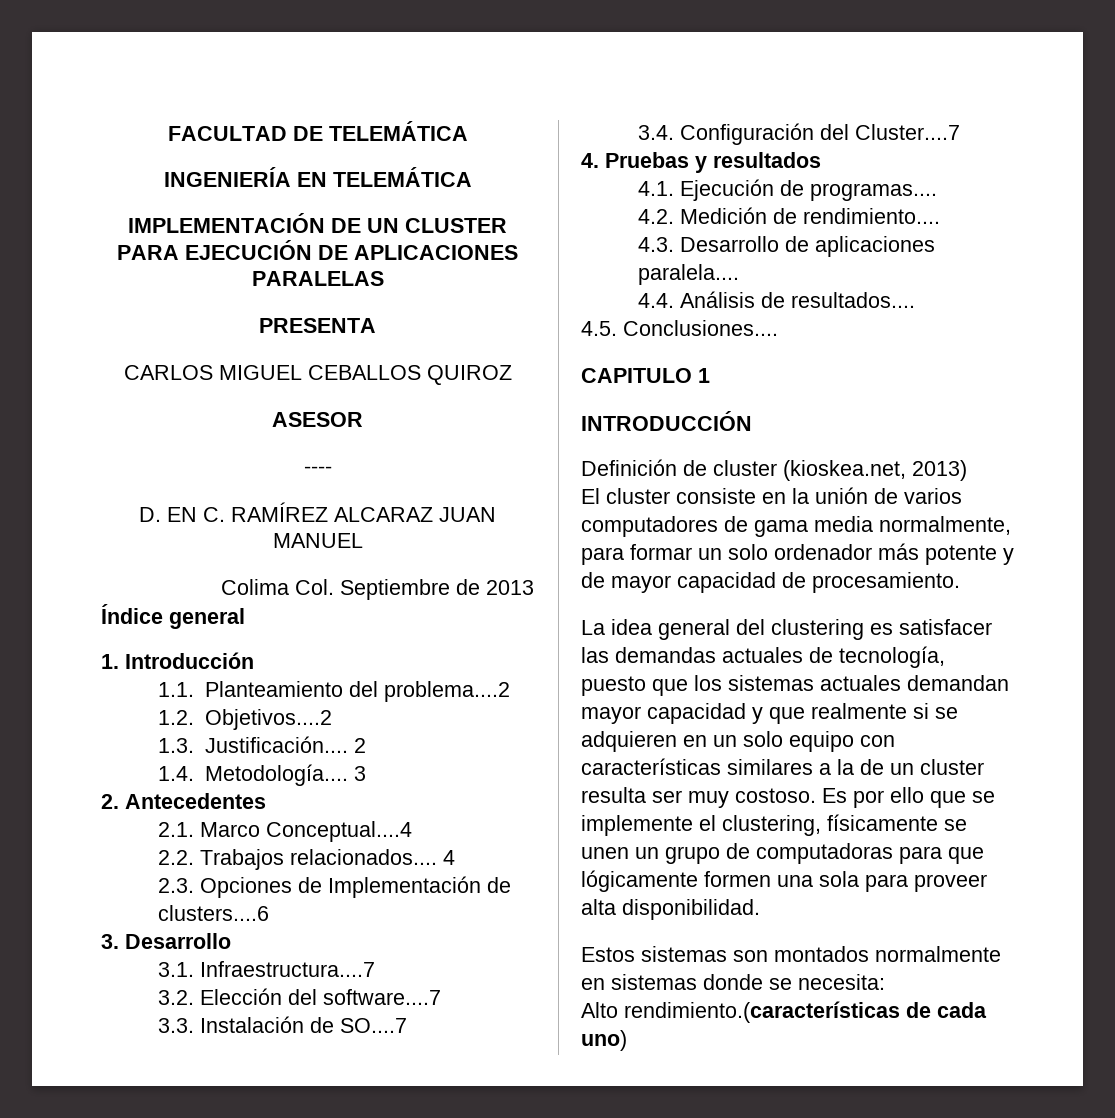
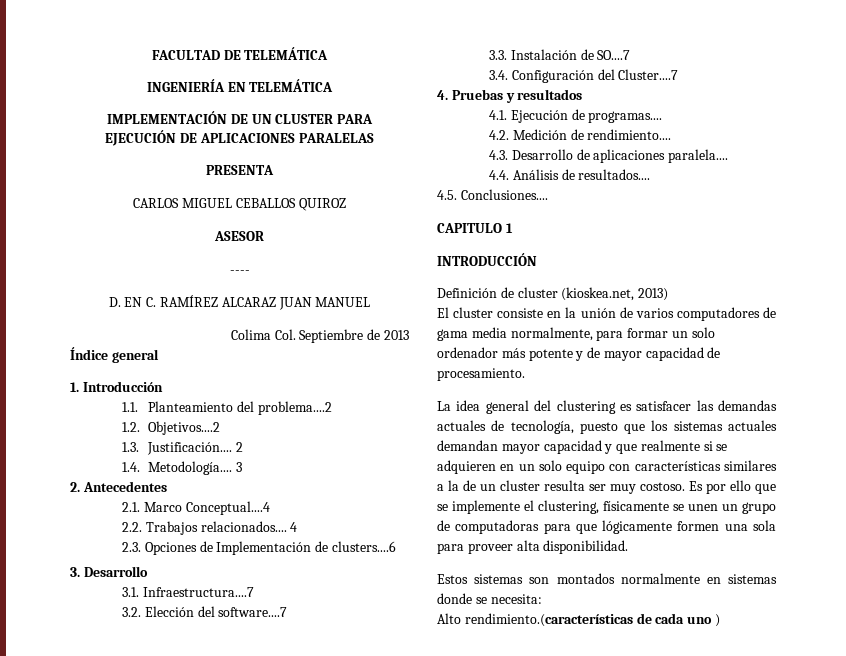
[581,1030,627,1051] uno) -> [687,614,720,627] uno )

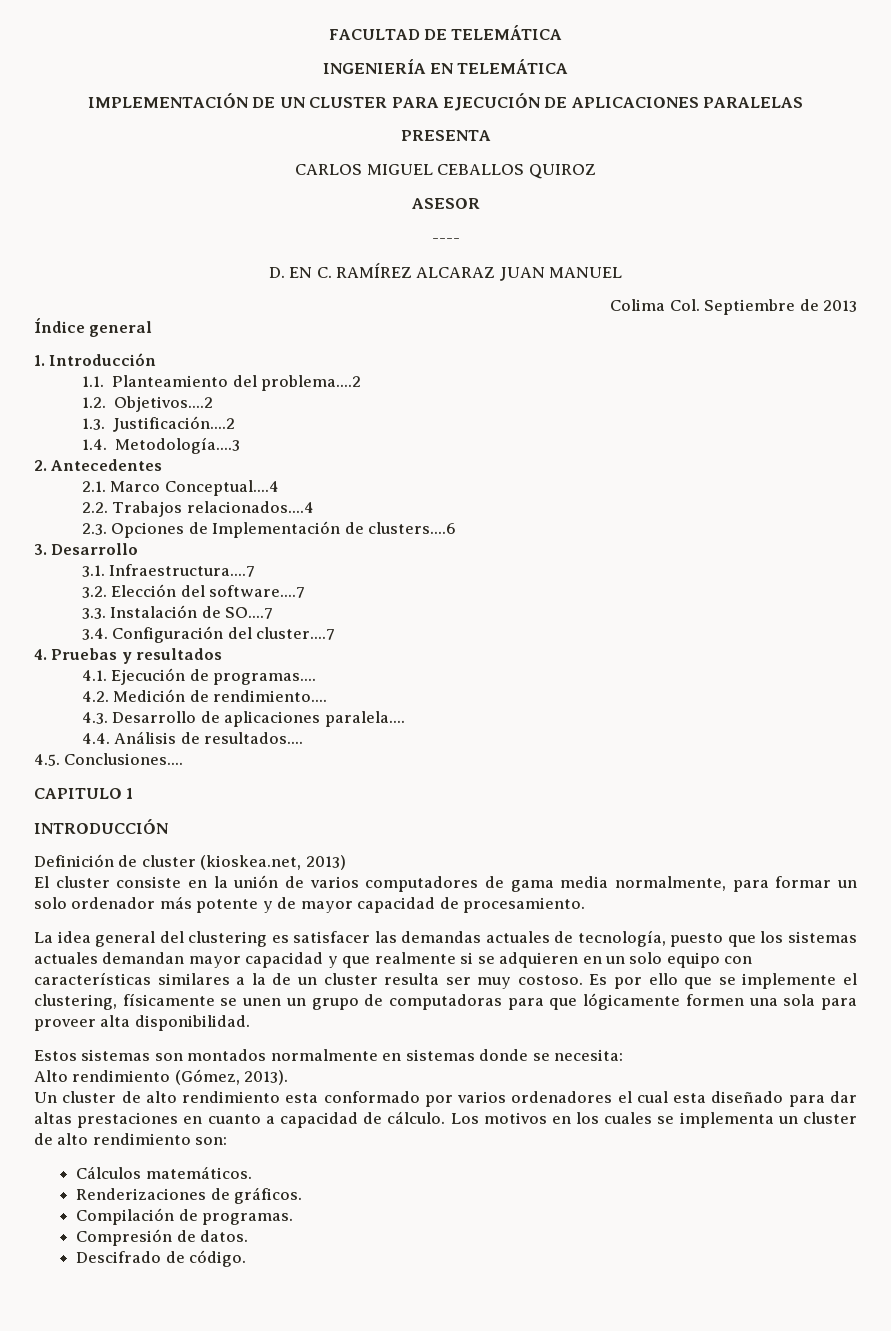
[147,442,243,455] Justificación.... 2 -> [113,416,236,432] Justificación....2
[148,461,242,475] Metodología.... 3 -> [115,437,241,454] Metodología....3
[200,521,298,532] relacionados.... 4 -> [186,501,314,513] relacionados....4
[618,69,679,80] Cluster....7 -> [256,627,336,640] cluster....7
[464,613,720,627] rendimiento.(características de cada uno ) -> [72,1069,289,1085] [34,1091,857,1107] [34,1111,857,1128] [34,1133,228,1145] [76,1166,252,1179] [76,1187,302,1204] [76,1208,293,1225] [76,1229,248,1246] [76,1250,246,1267] rendimiento (Gómez, 2013). // Un cluster de alto rendimiento esta conformado por varios ordenadores el cual esta diseñado para dar altas prestaciones en cuanto a capacidad de cálculo. Los motivos en los cuales se implementa un cluster de alto rendimiento son: // Cálculos matemáticos. // Renderizaciones de gráficos. // Compilación de programas. // Compresión de datos. // Descifrado de código.

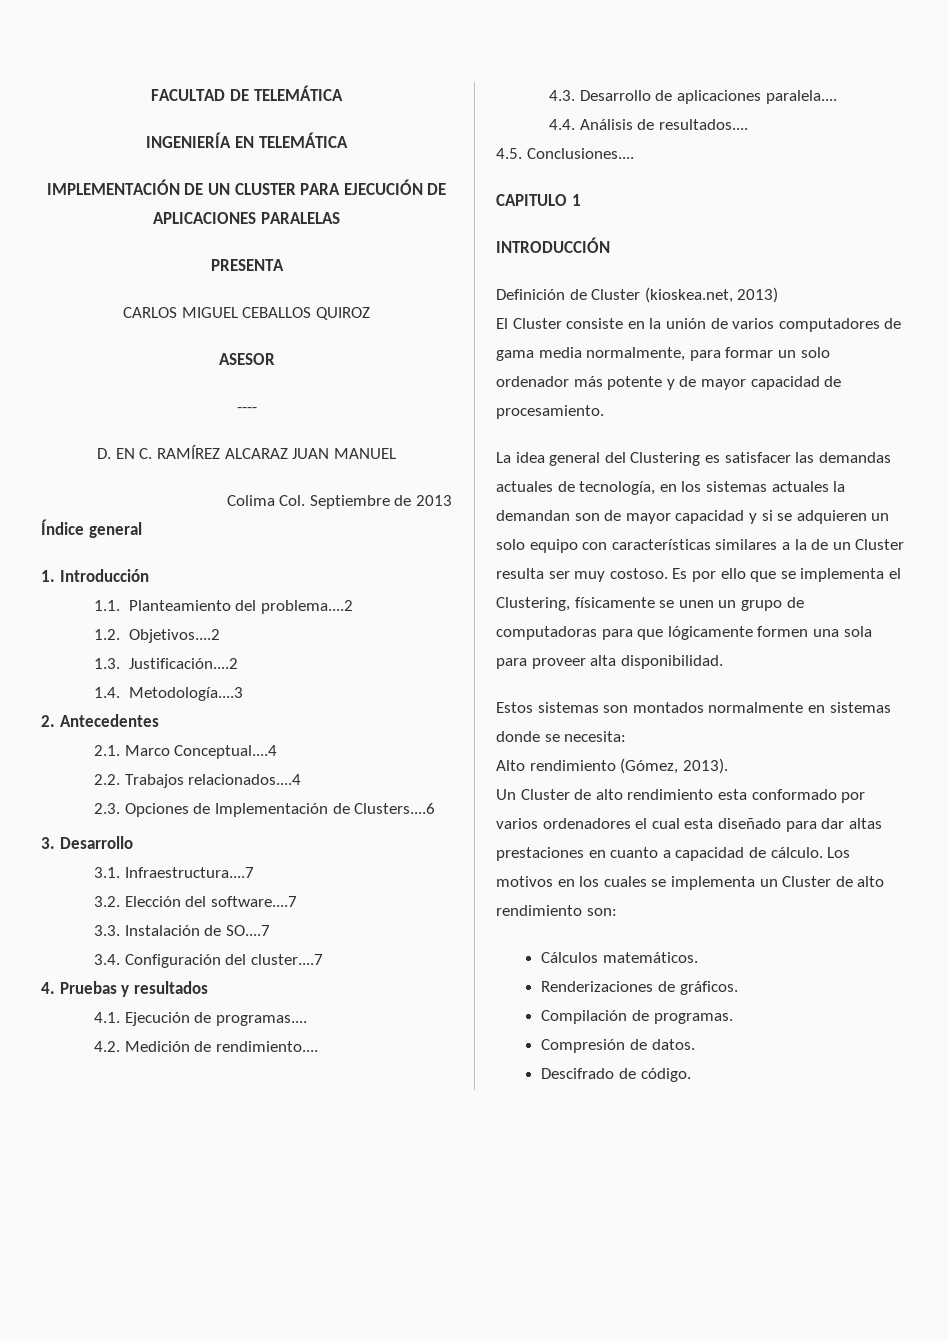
[368,522,457,534] clusters....6 -> [354,803,436,814] Clusters....6
[141,855,196,867] cluster -> [591,289,641,300] Cluster
[55,876,110,888] cluster -> [512,318,562,329] Cluster
[188,931,268,947] clustering -> [630,452,701,466] Clustering
[670,933,756,947] puesto que -> [659,484,677,492] en
[102,952,185,964] demandan -> [833,481,846,492] [496,510,622,521] la demandan son de
[342,952,456,968] que realmente -> (757, 518) none
[582,956,602,964] en -> (867, 517) none
[323,973,378,985] cluster -> [855,539,905,550] Cluster
[742,973,858,989] [34,994,117,1010] implemente el clustering, -> [800,568,901,582] [496,597,570,611] implementa el Clustering,
[62,1091,117,1103] cluster -> [520,789,570,800] Cluster
[803,1112,857,1124] cluster -> [782,876,832,887] Cluster

